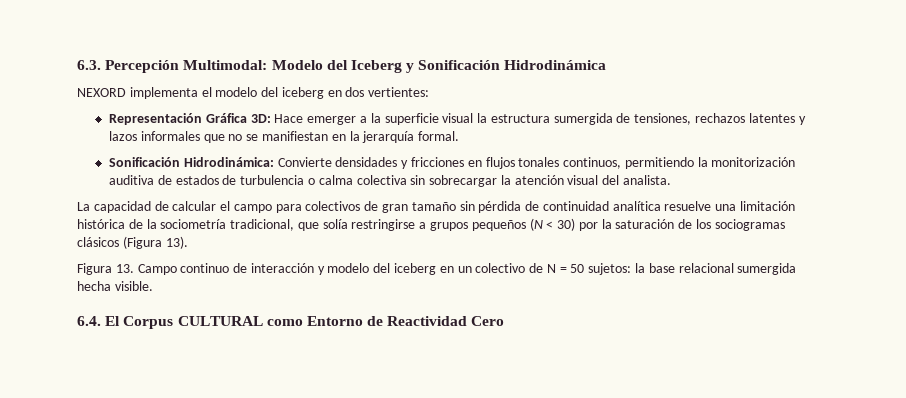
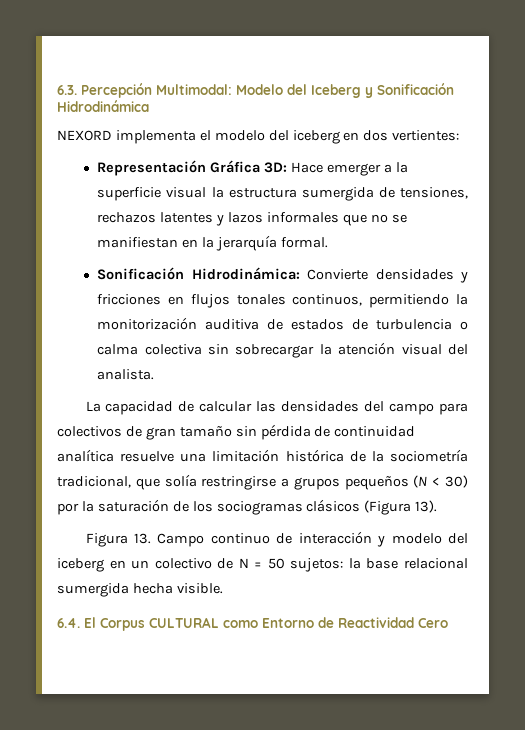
[220,201,231,211] el -> [256,401,385,412] las densidades del

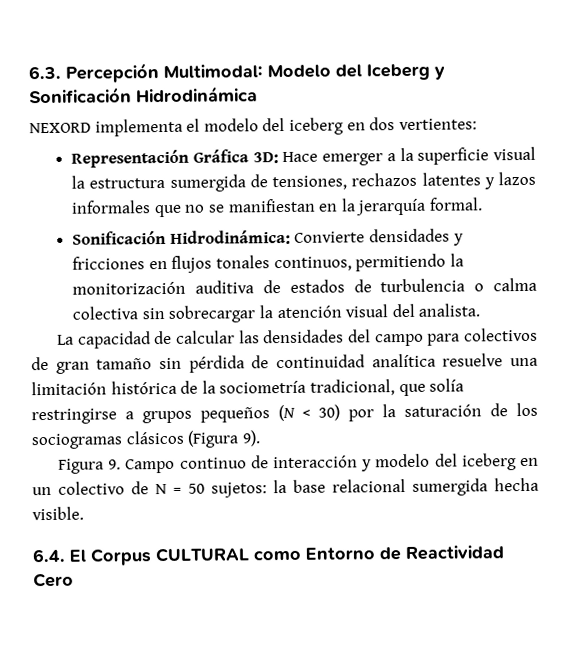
[415,500,438,513] 13). -> [241,430,261,447] 9).
[133,533,151,544] 13. -> [108,459,122,470] 9.

